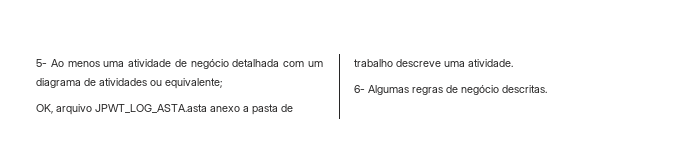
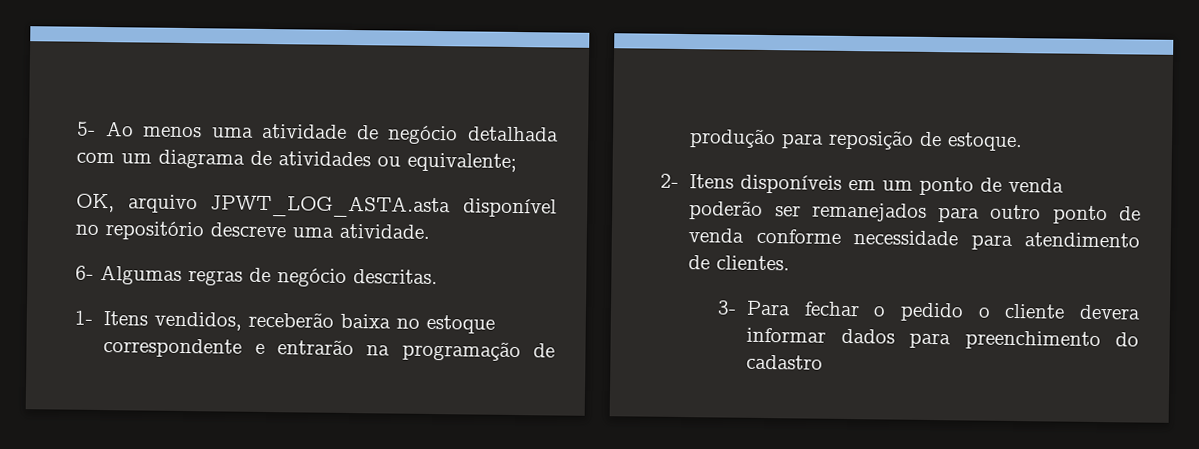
[210,104,293,115] [354,59,393,67] anexo a pasta de trabalho -> [463,198,557,218] [75,221,204,241] disponível no repositório
(547, 89) none -> [74,310,496,334] [103,338,555,362] [689,128,1024,152] [660,173,1065,196] [689,200,1141,225] [688,228,1140,250] [688,255,791,271] [716,300,1141,322] [746,327,1139,351] [746,354,824,370] // 1- Itens vendidos, receberão baixa no estoque correspondente e entrarão na programação de produção para reposição de estoque. // 2- Itens disponíveis em um ponto de venda poderão ser remanejados para outro ponto de venda conforme necessidade para atendimento de clientes. // 3- Para fechar o pedido o cliente devera informar dados para preenchimento do cadastro

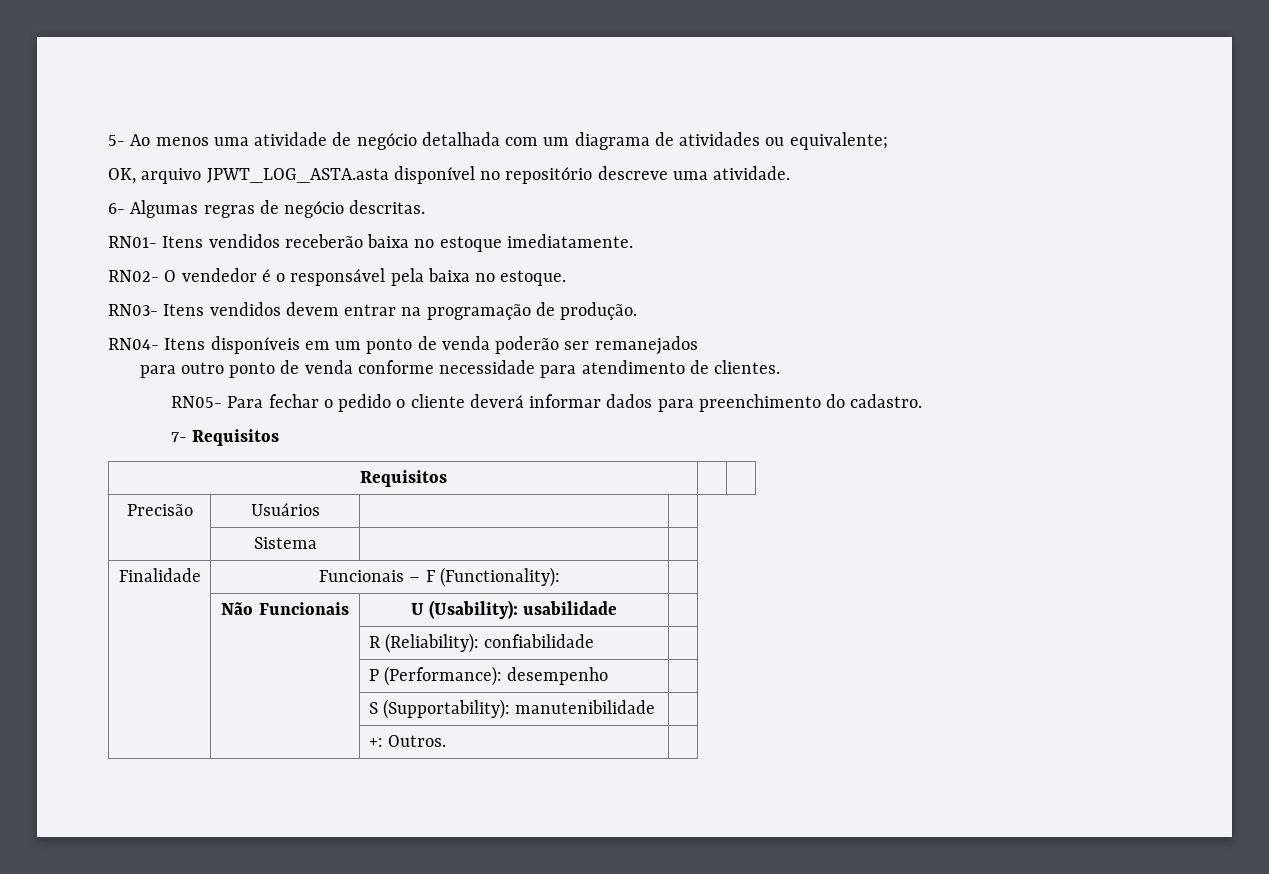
[74,310,243,331] 1- Itens vendidos, -> [108,234,280,248] RN01- Itens vendidos
[103,338,555,362] [689,128,1024,152] [660,173,679,188] correspondente e entrarão na programação de produção para reposição de estoque. // 2- -> [506,234,633,248] [108,268,567,286] [108,302,638,320] [108,338,159,350] imediatamente. // RN02- O vendedor é o responsável pela baixa no estoque. // RN03- Itens vendidos devem entrar na programação de produção. // RN04-
(927, 212) none -> (698, 345) //
[716,300,737,315] 3- -> [171,396,223,408] RN05-
[1079,304,1141,320] devera -> [469,394,524,408] deverá
[746,354,824,370] cadastro -> [850,394,923,408] [171,429,280,446] [359,470,447,487] [126,504,193,516] [250,503,320,516] [253,537,317,549] [118,568,201,582] [319,567,560,587] [221,602,349,615] [410,600,618,619] [368,633,595,653] [368,666,609,686] [368,699,656,719] [368,735,446,747] cadastro. // 7- Requisitos // Requisitos | | // Precisão | Usuários | | // | Sistema | | // Finalidade | Funcionais – F (Functionality): | // | Não Funcionais | U (Usability): usabilidade | // | | R (Reliability): confiabilidade | // | | P (Performance): desempenho | // | | S (Supportability): manutenibilidade | // | | +: Outros. |

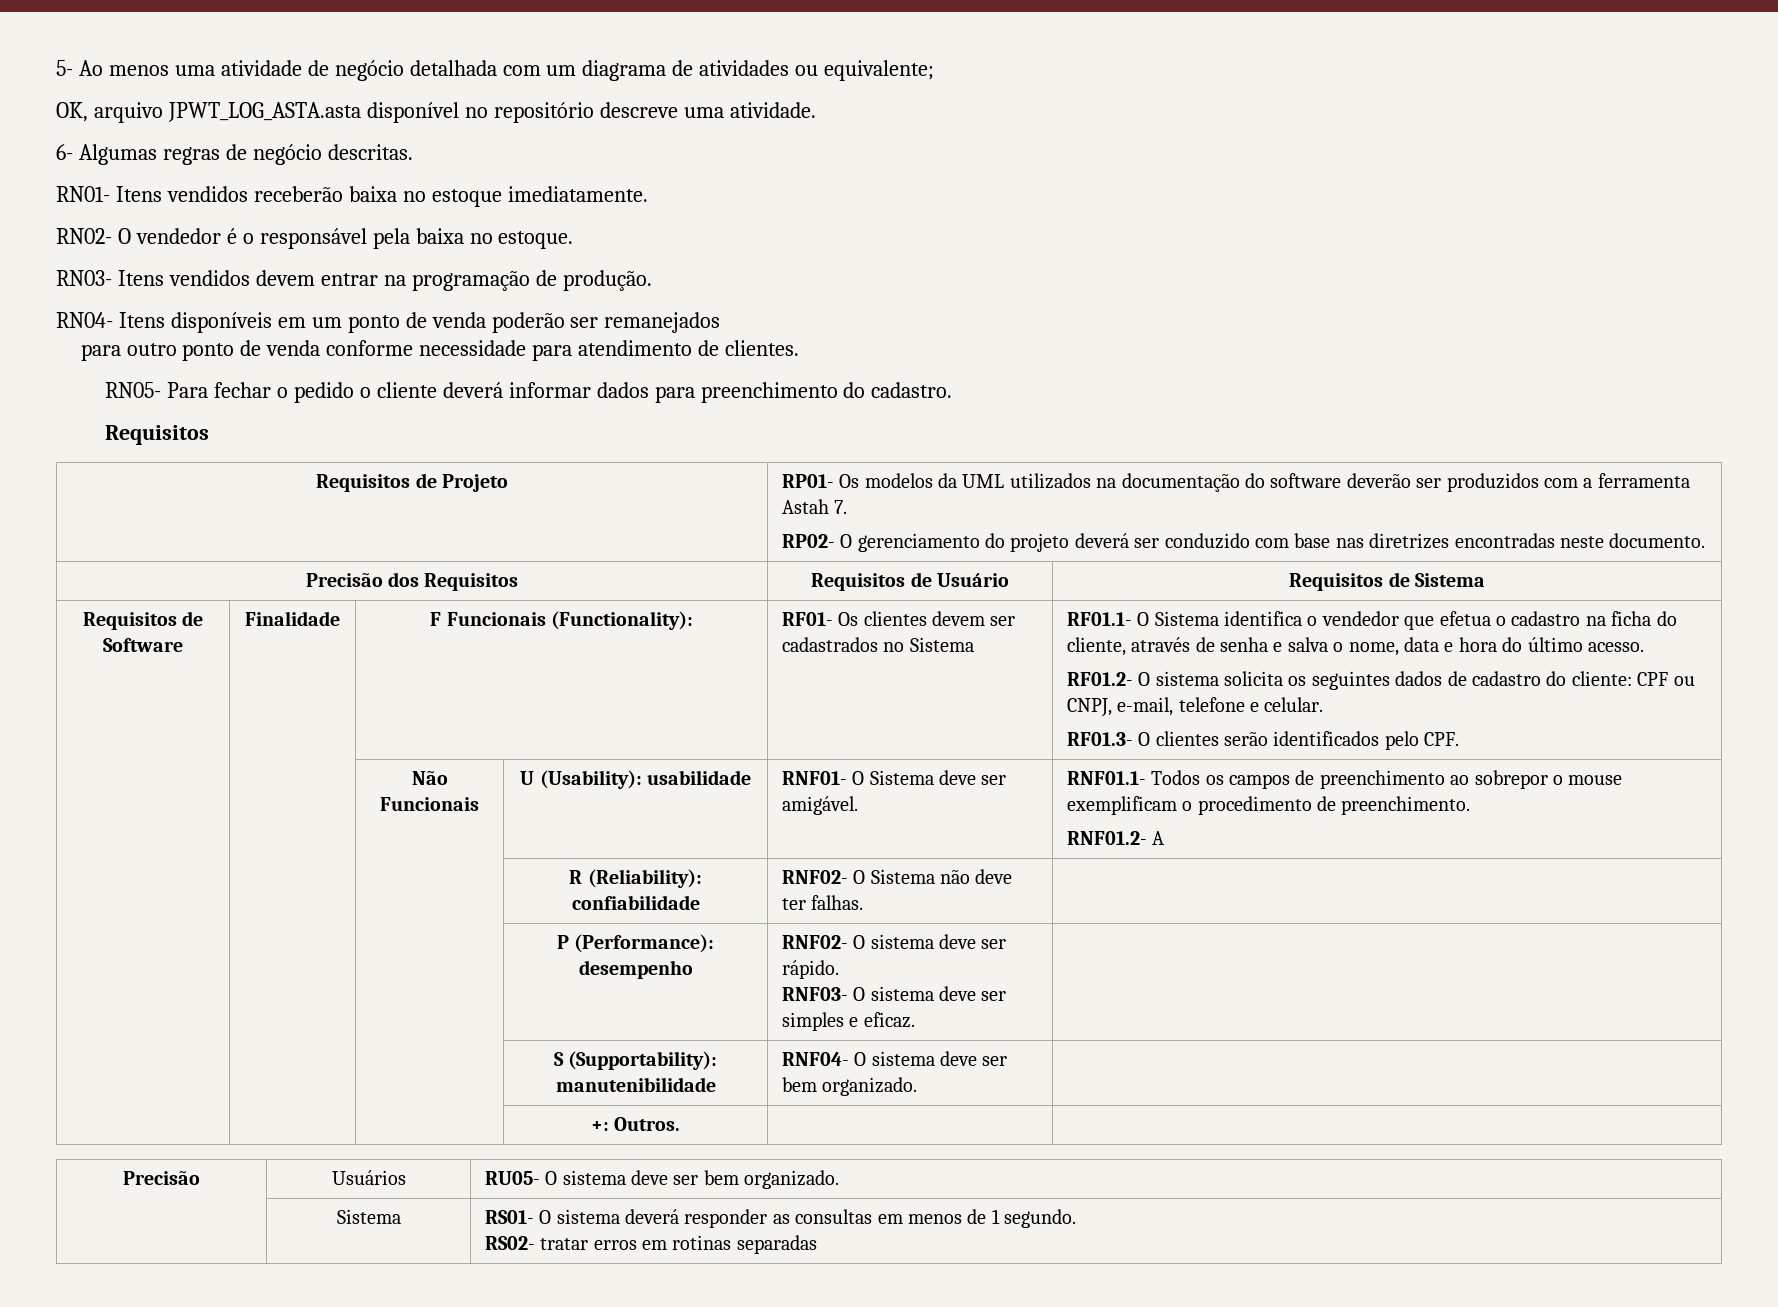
[171,432,188,442] 7- -> (953, 390) none
[126,504,193,516] [250,503,320,516] [253,537,317,549] [118,568,201,582] [319,567,560,587] | | // Precisão | Usuários | | // | Sistema | | // Finalidade | Funcionais – F (Functionality): | // -> [415,473,508,492] [781,473,1690,492] [781,499,848,514] [781,533,1706,552] [305,572,519,591] [811,572,1009,591] [1289,572,1485,591] [82,611,204,630] [103,638,183,652] [245,611,340,626] [430,611,693,630] [781,611,1016,626] [781,637,974,652] [1066,611,1677,630] [1066,637,1644,656] [1066,671,1695,690] [1066,697,1324,717] [1066,731,1460,750] de Projeto | RP01- Os modelos da UML utilizados na documentação do software deverão ser produzidos com a ferramenta Astah 7. // RP02- O gerenciamento do projeto deverá ser conduzido com base nas diretrizes encontradas neste documento. // Precisão dos Requisitos | Requisitos de Usuário | Requisitos de Sistema // Requisitos de Software | Finalidade | F Funcionais (Functionality): | RF01- Os clientes devem ser cadastrados no Sistema | RF01.1- O Sistema identifica o vendedor que efetua o cadastro na ficha do cliente, através de senha e salva o nome, data e hora do último acesso. // RF01.2- O sistema solicita os seguintes dados de cadastro do cliente: CPF ou CNPJ, e-mail, telefone e celular. // RF01.3- O clientes serão identificados pelo CPF. // |
[368,633,595,653] [368,666,609,686] [368,699,656,719] [368,735,446,747] // | | R (Reliability): confiabilidade | // | | P (Performance): desempenho | // | | S (Supportability): manutenibilidade | // | | +: Outros. | -> [781,770,1007,785] [781,796,858,815] [1066,770,1623,789] [1066,796,1471,815] [1066,831,1165,845] [569,869,702,888] [571,895,700,910] [781,869,1013,884] [781,895,864,910] [556,934,715,953] [578,960,693,979] [781,934,1007,949] [781,960,839,979] [781,986,1007,1001] [781,1012,915,1031] [553,1051,718,1070] [555,1077,716,1092] [781,1051,1008,1066] [781,1077,918,1096] [590,1117,681,1131] [123,1171,200,1185] [331,1170,406,1185] [484,1170,840,1189] [336,1209,401,1224] [484,1209,1077,1228] [484,1235,817,1254] RNF01- O Sistema deve ser amigável. | RNF01.1- Todos os campos de preenchimento ao sobrepor o mouse exemplificam o procedimento de preenchimento. // RNF01.2- A // | | | R (Reliability): confiabilidade | RNF02- O Sistema não deve ter falhas. | // | | | P (Performance): desempenho | RNF02- O sistema deve ser rápido. // RNF03- O sistema deve ser simples e eficaz. | // | | | S (Supportability): manutenibilidade | RNF04- O sistema deve ser bem organizado. | // | | | +: Outros. | | // Precisão | Usuários | RU05- O sistema deve ser bem organizado. // | Sistema | RS01- O sistema deverá responder as consultas em menos de 1 segundo. // RS02- tratar erros em rotinas separadas

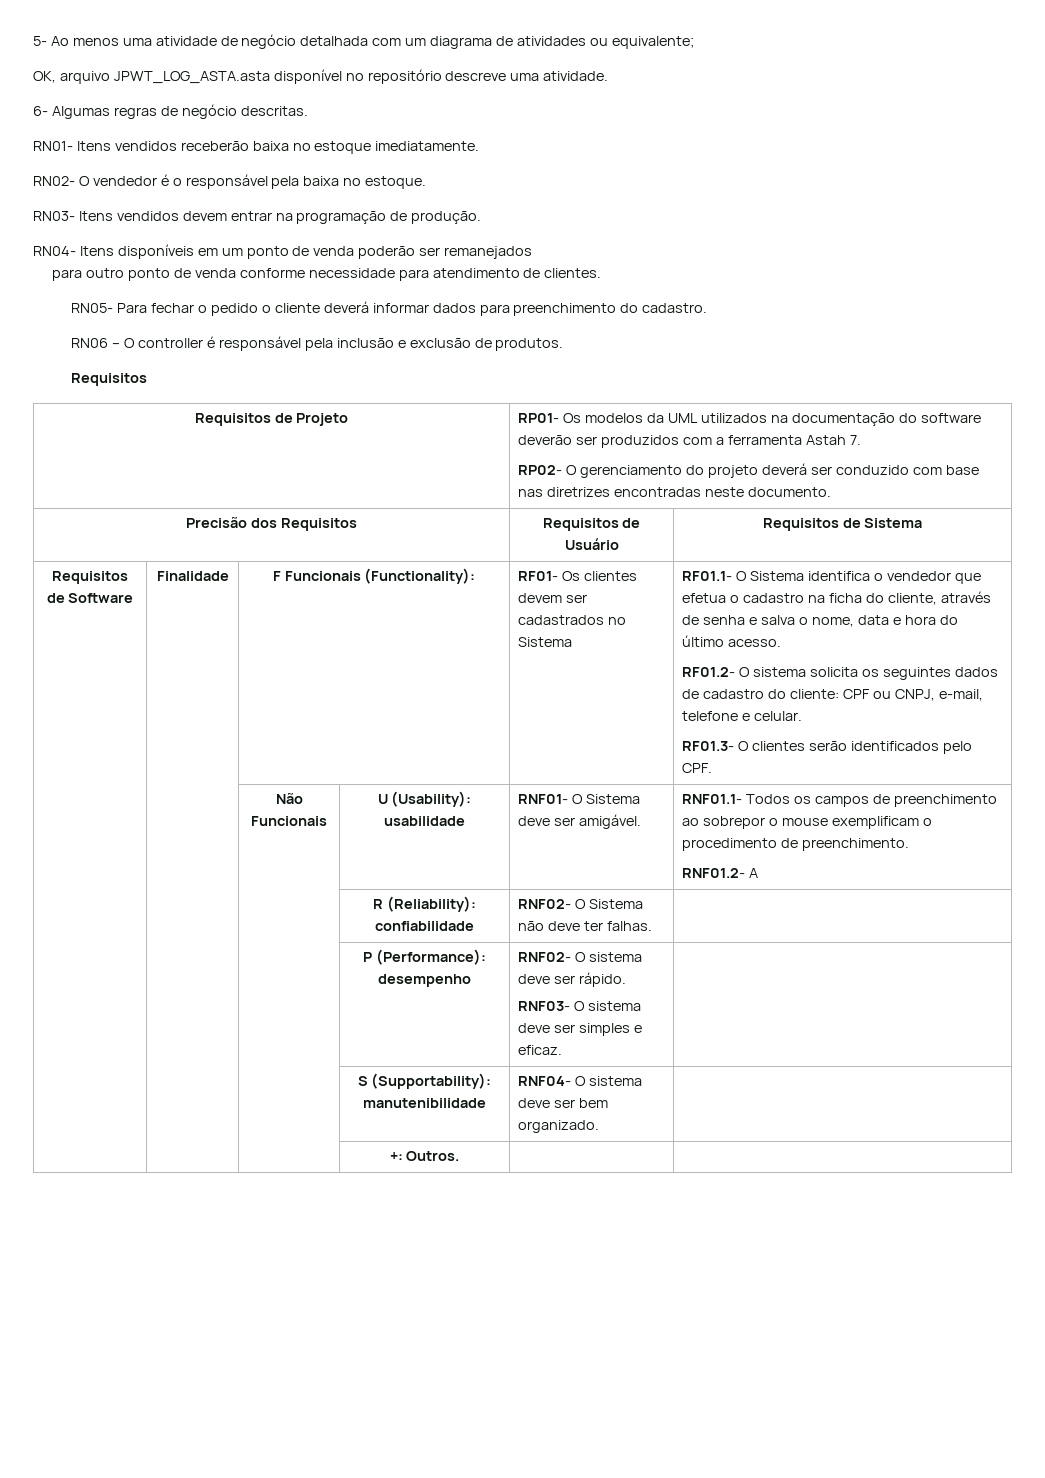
(953, 390) none -> [71,336,564,351] // RN06 – O controller é responsável pela inclusão e exclusão de produtos.
[123,1171,200,1185] [331,1170,406,1185] [484,1170,840,1189] [336,1209,401,1224] [484,1209,1077,1228] [484,1235,817,1254] // Precisão | Usuários | RU05- O sistema deve ser bem organizado. // | Sistema | RS01- O sistema deverá responder as consultas em menos de 1 segundo. // RS02- tratar erros em rotinas separadas -> (460, 1156) none

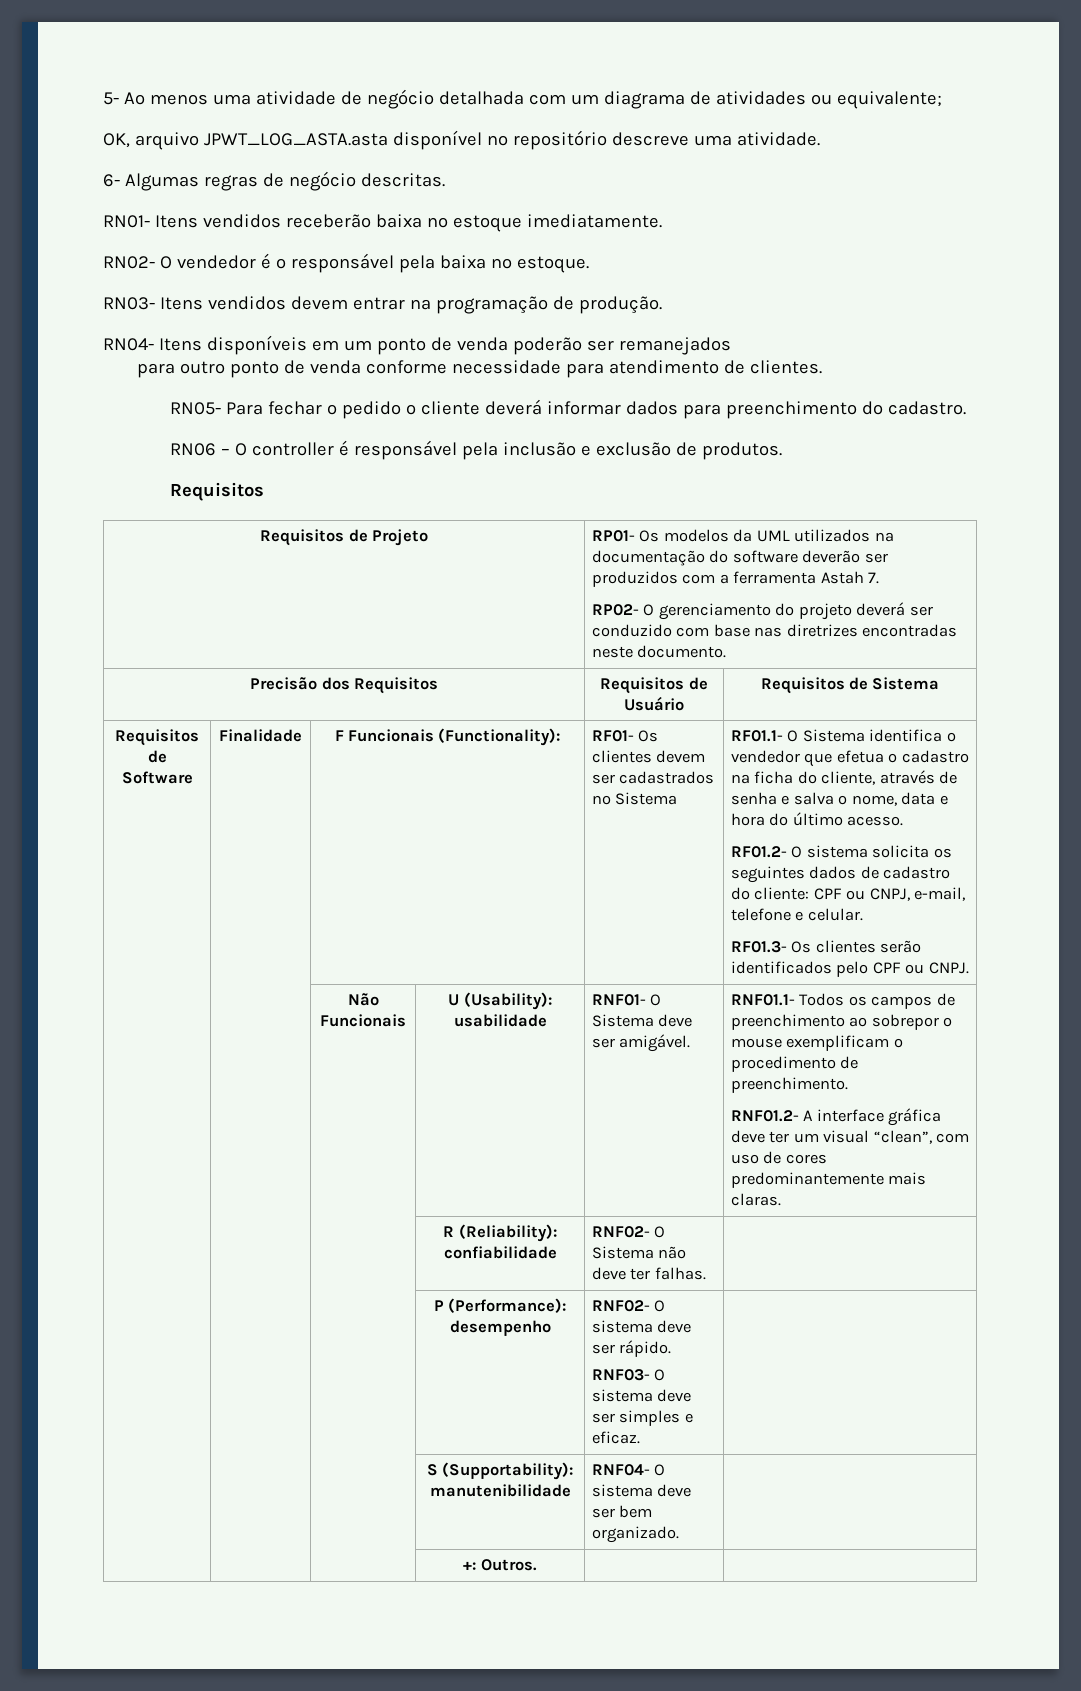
[738,741,750,751] O -> [791,941,812,953] Os
[682,763,713,773] CPF. -> [872,962,969,974] CPF ou CNPJ.
(759, 873) none -> [816,1108,942,1126] [730,1130,970,1144] [730,1151,827,1164] [730,1172,927,1188] [730,1193,781,1206] interface gráfica deve ter um visual “clean”, com uso de cores predominantemente mais claras.

